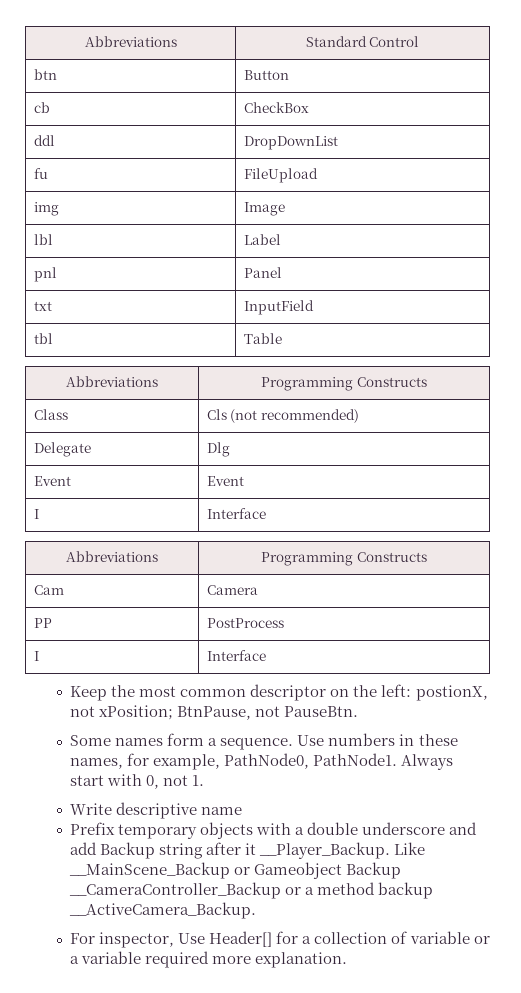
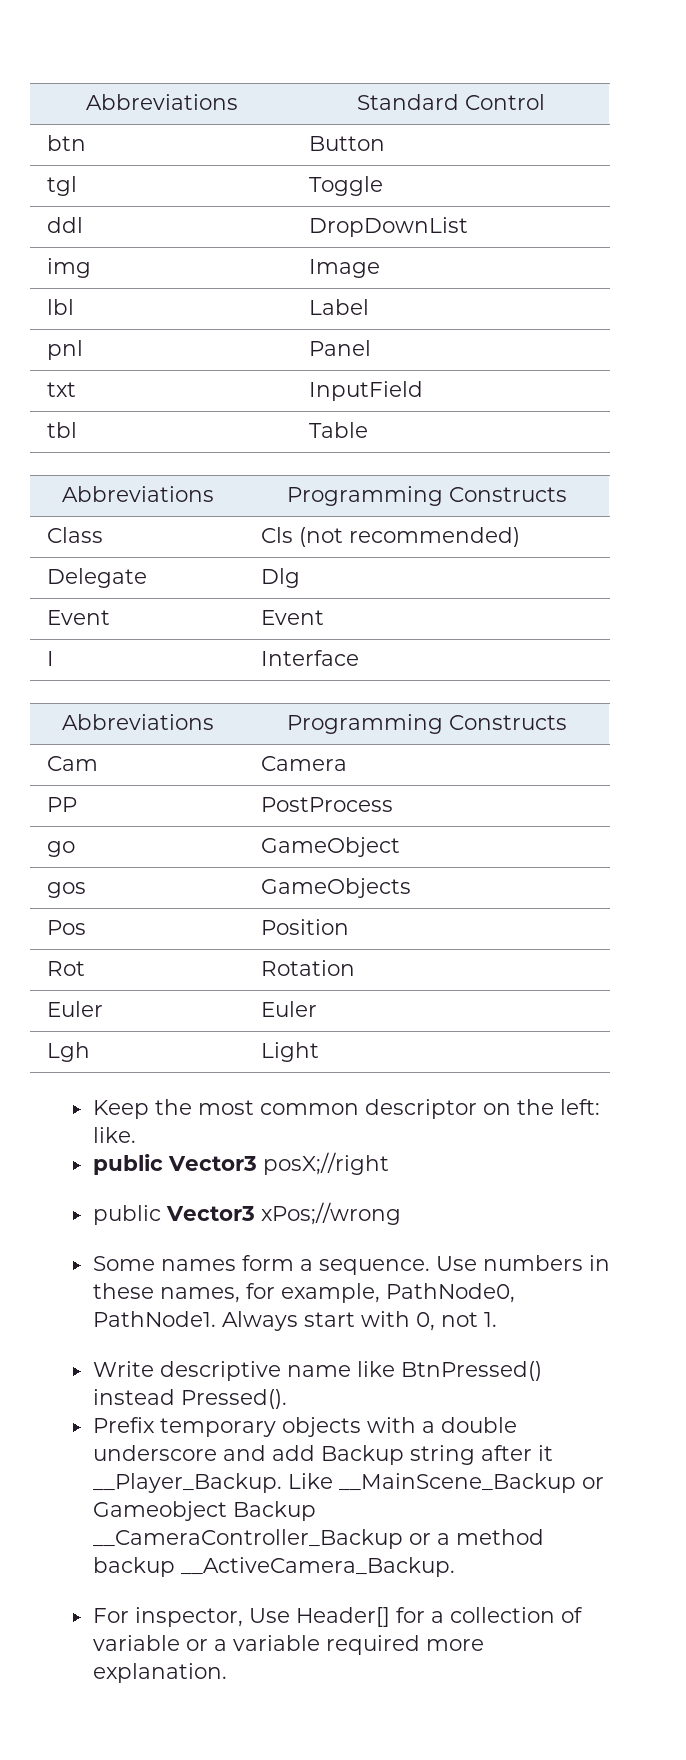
[33,102,50,113] [243,102,309,113] cb | CheckBox -> [46,176,77,196] [308,176,383,196] tgl | Toggle
[33,168,48,179] [243,168,318,183] // fu | FileUpload -> (468, 227) none
[33,651,39,661] [206,650,266,661] I | Interface -> [46,841,75,857] [260,837,400,857] [46,882,86,898] [260,878,411,898] [46,920,86,935] [260,919,349,935] [46,961,85,976] [260,960,355,976] [46,1001,103,1017] [260,1001,317,1017] [46,1042,90,1062] [260,1042,319,1062] go | GameObject // gos | GameObjects // Pos | Position // Rot | Rotation // Euler | Euler // Lgh | Light
[415,685,488,701] [70,705,359,720] postionX, not xPosition; BtnPause, not PauseBtn. -> [92,1127,136,1143] [92,1152,389,1175] [92,1202,401,1225] like. // public Vector3 posX;//right // public Vector3 xPos;//wrong
(243, 811) none -> [356,1361,542,1381] [92,1389,287,1409] like BtnPressed() instead Pressed().

